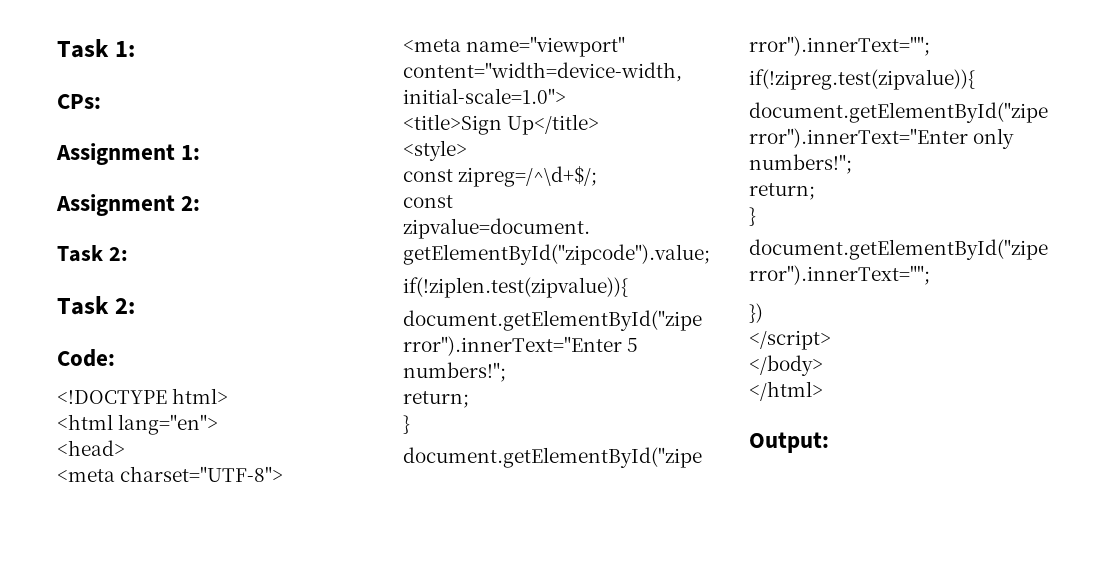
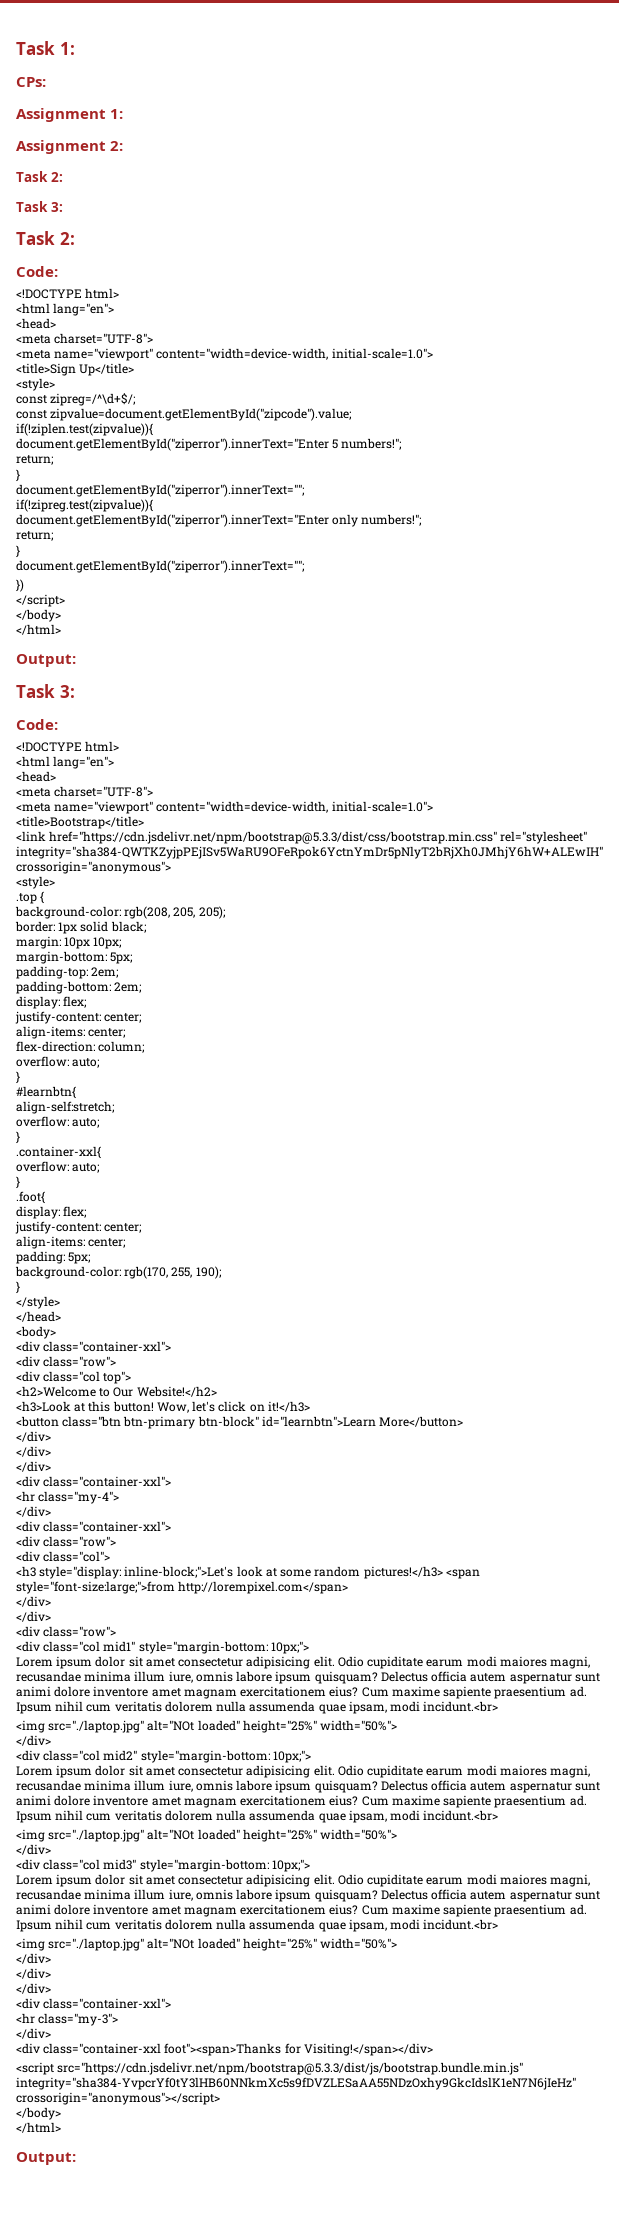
(128, 254) none -> [16,201,63,212] // Task 3:
(829, 442) none -> [16,684,75,698] [16,719,58,730] [16,741,120,752] [16,756,115,769] [16,771,56,782] [16,786,154,797] [16,801,433,814] [16,816,144,829] [16,831,588,844] [16,846,603,859] [16,861,171,874] [16,876,55,889] [16,891,45,904] [15,906,226,919] [15,921,147,934] [16,936,123,949] [16,951,134,964] [16,966,120,979] [16,981,143,994] [16,996,88,1009] [15,1011,143,1024] [16,1026,127,1039] [16,1041,146,1053] [16,1056,101,1068] [16,1071,20,1084] [16,1086,76,1099] [16,1101,115,1114] [16,1116,101,1128] [16,1131,20,1144] [16,1146,101,1159] [16,1161,101,1173] [16,1176,20,1189] [16,1191,45,1204] [16,1206,88,1219] [15,1221,143,1234] [16,1236,127,1249] [16,1251,92,1264] [15,1266,222,1279] [16,1281,20,1294] [16,1296,60,1309] [16,1311,61,1322] [16,1326,56,1339] [16,1341,172,1352] [16,1356,117,1367] [16,1371,132,1384] [16,1386,217,1397] [16,1401,310,1413] [16,1416,464,1429] [16,1431,51,1442] [16,1446,51,1457] [16,1461,51,1472] [16,1476,172,1487] [16,1491,120,1504] [16,1506,51,1517] [16,1521,172,1532] [16,1536,117,1547] [16,1551,111,1562] [16,1566,480,1579] [16,1581,349,1594] [16,1596,51,1607] [16,1611,51,1622] [16,1626,117,1637] [16,1641,309,1654] [16,1656,591,1669] [16,1671,600,1684] [16,1686,587,1699] [16,1701,499,1714] [16,1720,398,1733] [16,1735,51,1746] [16,1750,311,1763] [16,1765,591,1778] [16,1780,600,1793] [16,1795,587,1808] [16,1810,499,1823] [16,1829,398,1842] [16,1844,51,1855] [16,1859,310,1872] [16,1874,591,1887] [16,1889,600,1902] [16,1904,587,1917] [16,1919,499,1932] [16,1938,398,1951] [16,1953,51,1964] [16,1968,51,1979] [16,1983,51,1994] [16,1998,172,2009] [16,2013,119,2026] [16,2028,51,2039] [16,2043,433,2056] [16,2062,524,2075] [16,2077,576,2090] [16,2092,220,2105] [16,2107,61,2120] [16,2122,61,2133] [16,2152,76,2165] // Task 3: // Code: // <!DOCTYPE html> // <html lang="en"> // <head> // <meta charset="UTF-8"> // <meta name="viewport" content="width=device-width, initial-scale=1.0"> // <title>Bootstrap</title> // <link href="https://cdn.jsdelivr.net/npm/bootstrap@5.3.3/dist/css/bootstrap.min.css" rel="stylesheet" integrity="sha384-QWTKZyjpPEjISv5WaRU9OFeRpok6YctnYmDr5pNlyT2bRjXh0JMhjY6hW+ALEwIH" crossorigin="anonymous"> // <style> // .top { // background-color: rgb(208, 205, 205); // border: 1px solid black; // margin: 10px 10px; // margin-bottom: 5px; // padding-top: 2em; // padding-bottom: 2em; // display: flex; // justify-content: center; // align-items: center; // flex-direction: column; // overflow: auto; // } // #learnbtn{ // align-self:stretch; // overflow: auto; // } // .container-xxl{ // overflow: auto; // } // .foot{ // display: flex; // justify-content: center; // align-items: center; // padding: 5px; // background-color: rgb(170, 255, 190); // } // </style> // </head> // <body> // <div class="container-xxl"> // <div class="row"> // <div class="col top"> // <h2>Welcome to Our Website!</h2> // <h3>Look at this button! Wow, let's click on it!</h3> // <button class="btn btn-primary btn-block" id="learnbtn">Learn More</button> // </div> // </div> // </div> // <div class="container-xxl"> // <hr class="my-4"> // </div> // <div class="container-xxl"> // <div class="row"> // <div class="col"> // <h3 style="display: inline-block;">Let's look at some random pictures!</h3> <span style="font-size:large;">from http://lorempixel.com</span> // </div> // </div> // <div class="row"> // <div class="col mid1" style="margin-bottom: 10px;"> // Lorem ipsum dolor sit amet consectetur adipisicing elit. Odio cupiditate earum modi maiores magni, recusandae minima illum iure, omnis labore ipsum quisquam? Delectus officia autem aspernatur sunt animi dolore inventore amet magnam exercitationem eius? Cum maxime sapiente praesentium ad. Ipsum nihil cum veritatis dolorem nulla assumenda quae ipsam, modi incidunt.<br> // <img src="./laptop.jpg" alt="NOt loaded" height="25%" width="50%"> // </div> // <div class="col mid2" style="margin-bottom: 10px;"> // Lorem ipsum dolor sit amet consectetur adipisicing elit. Odio cupiditate earum modi maiores magni, recusandae minima illum iure, omnis labore ipsum quisquam? Delectus officia autem aspernatur sunt animi dolore inventore amet magnam exercitationem eius? Cum maxime sapiente praesentium ad. Ipsum nihil cum veritatis dolorem nulla assumenda quae ipsam, modi incidunt.<br> // <img src="./laptop.jpg" alt="NOt loaded" height="25%" width="50%"> // </div> // <div class="col mid3" style="margin-bottom: 10px;"> // Lorem ipsum dolor sit amet consectetur adipisicing elit. Odio cupiditate earum modi maiores magni, recusandae minima illum iure, omnis labore ipsum quisquam? Delectus officia autem aspernatur sunt animi dolore inventore amet magnam exercitationem eius? Cum maxime sapiente praesentium ad. Ipsum nihil cum veritatis dolorem nulla assumenda quae ipsam, modi incidunt.<br> // <img src="./laptop.jpg" alt="NOt loaded" height="25%" width="50%"> // </div> // </div> // </div> // <div class="container-xxl"> // <hr class="my-3"> // </div> // <div class="container-xxl foot"><span>Thanks for Visiting!</span></div> // <script src="https://cdn.jsdelivr.net/npm/bootstrap@5.3.3/dist/js/bootstrap.bundle.min.js" integrity="sha384-YvpcrYf0tY3lHB60NNkmXc5s9fDVZLESaAA55NDzOxhy9GkcIdslK1eN7N6jIeHz" crossorigin="anonymous"></script> // </body> // </html> // Output:

